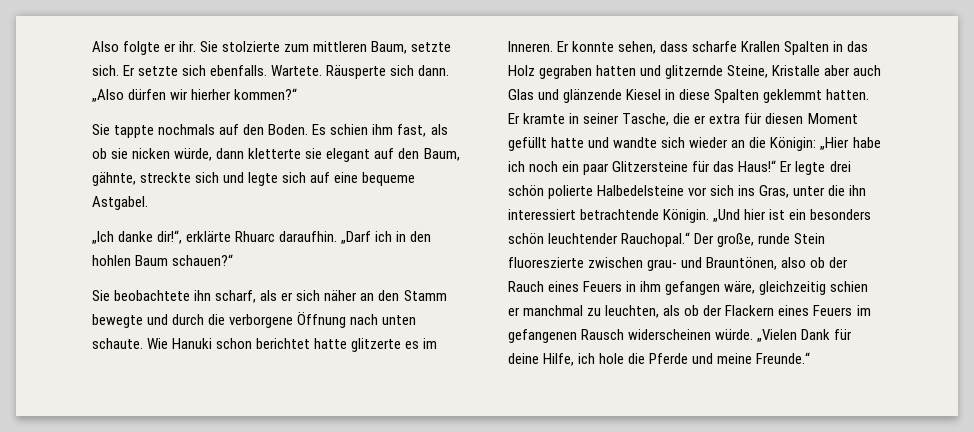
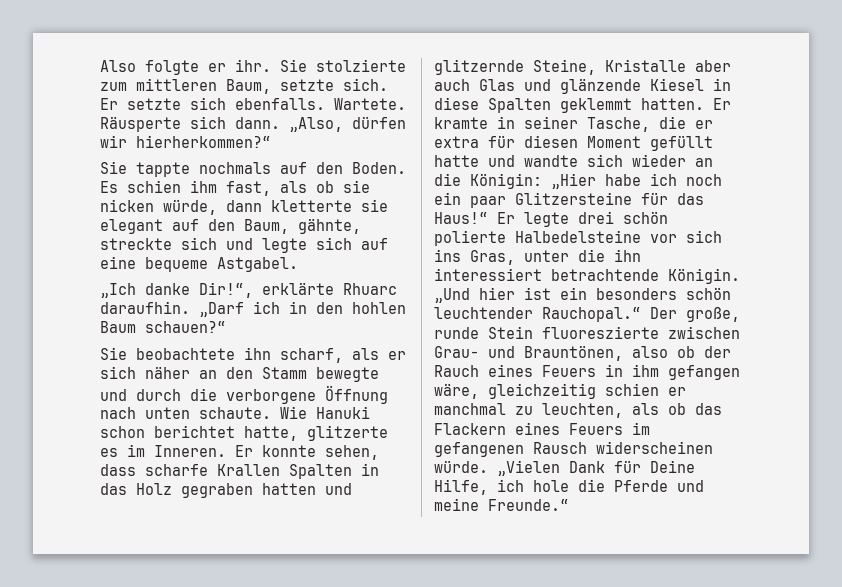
[92,89,124,102] „Also -> [289,117,343,132] „Also,
[191,88,298,100] hierher kommen?“ -> [136,135,271,148] hierherkommen?“
[157,230,183,244] dir!“, -> [199,282,253,298] Dir!“,
[314,338,348,349] hatte -> [244,426,298,441] hatte,
[647,259,678,271] grau- -> [434,346,479,358] Grau-
[703,305,723,316] der -> [695,403,722,415] das
[508,353,539,364] deine -> [650,460,695,473] Deine

